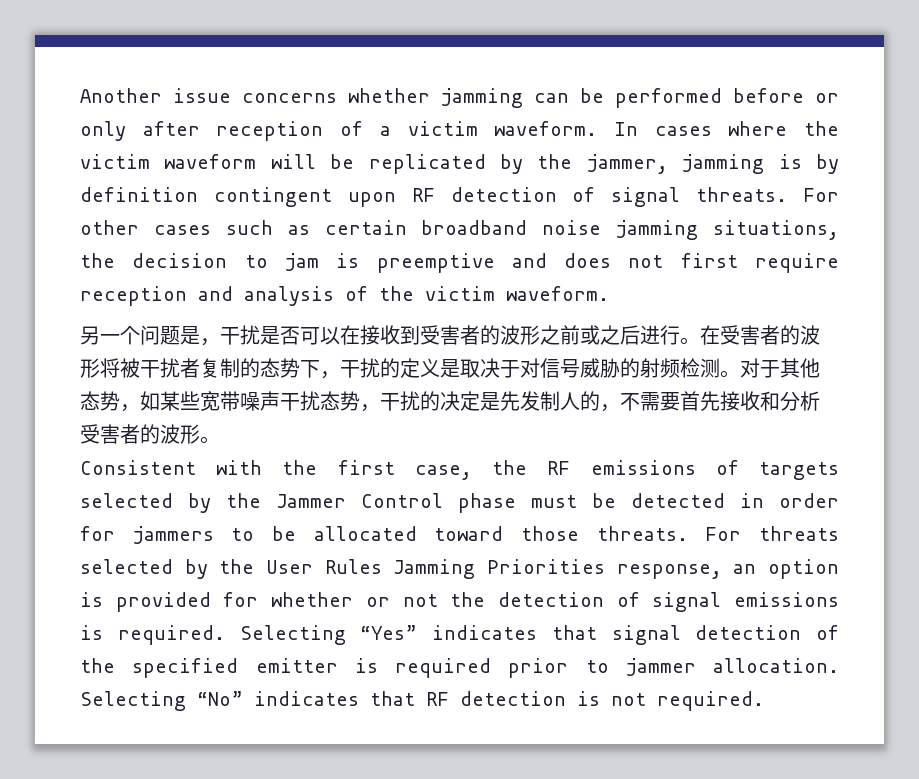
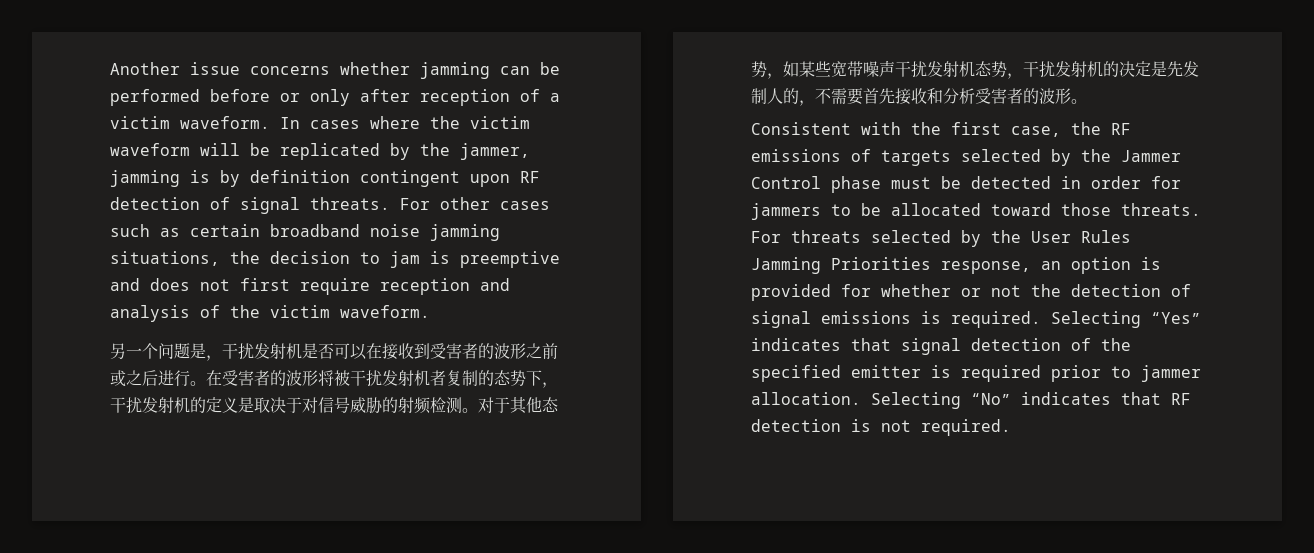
(260, 335) none -> [254,343,302,359] 发射机
(180, 368) none -> [382,370,430,386] 发射机
(380, 368) none -> [142,397,190,413] 发射机
(320, 401) none -> [927,61,975,77] 发射机
(420, 401) none -> [1055,61,1103,77] 发射机

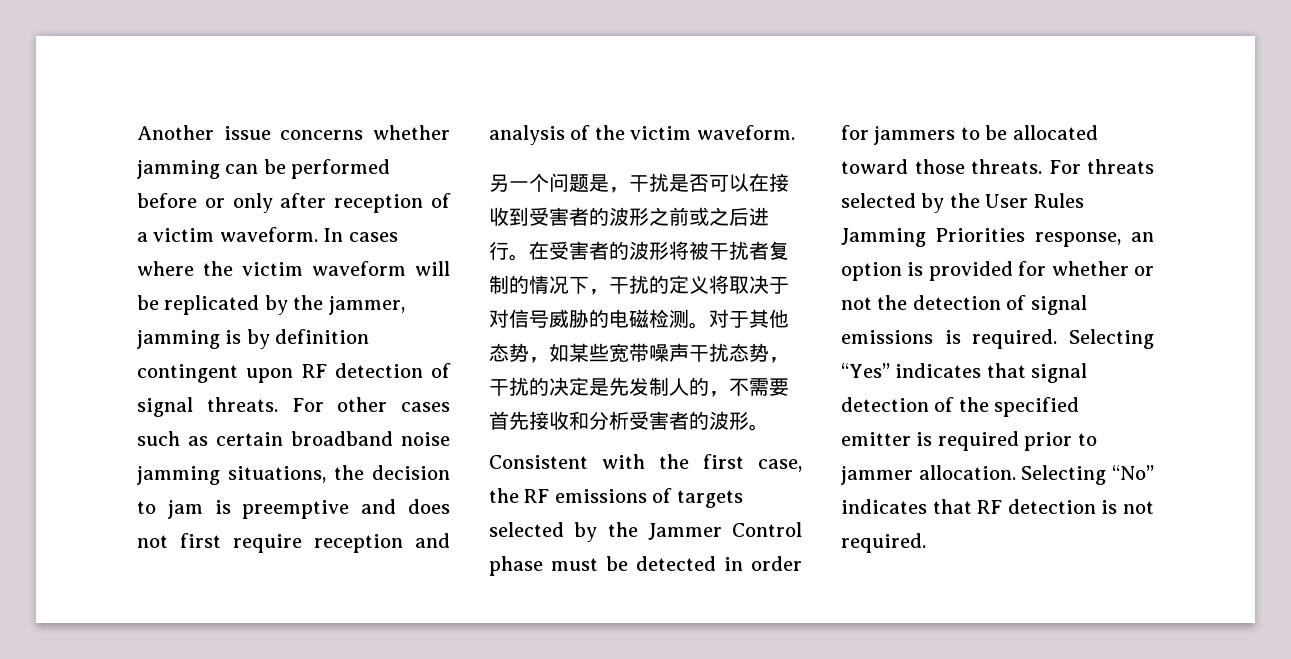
[254,343,302,359] 发射机 -> (669, 182) none
[382,370,430,386] 发射机 -> (749, 250) none
[494,370,526,386] 态势 -> [529,275,569,294] 情况
[142,397,254,413] 发射机的定义是 -> [649,275,729,294] 的定义将
[398,397,431,414] 射频 -> [609,309,649,328] 电磁
[927,61,975,77] 发射机 -> (729, 352) none
[1055,61,1103,77] 发射机 -> (529, 386) none

